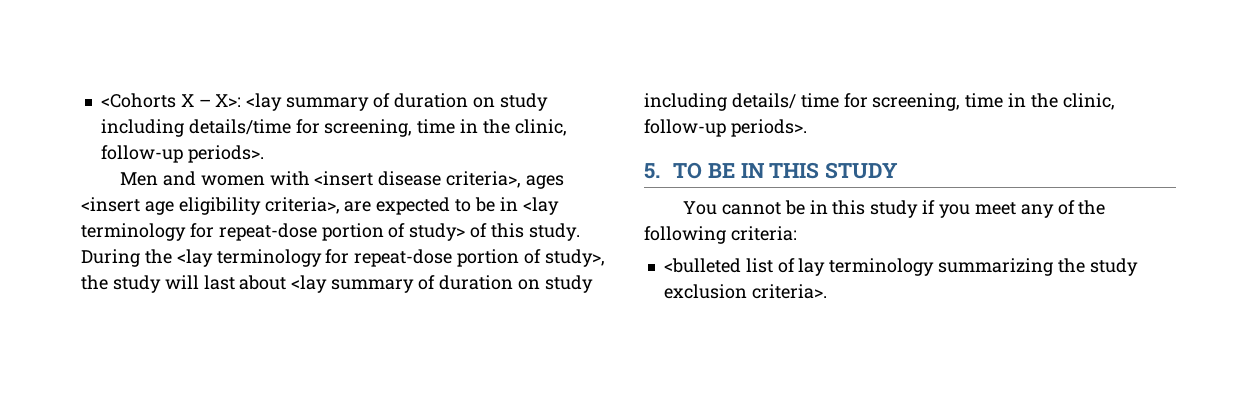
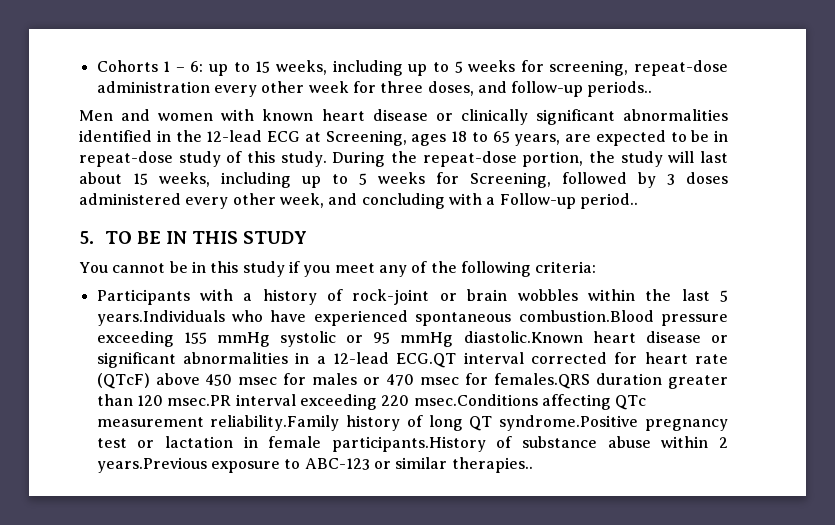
[100,93,548,111] [100,119,567,137] [100,145,264,163] [119,171,564,189] [81,197,340,215] <Cohorts X – X>: <lay summary of duration on study including details/time for screening, time in the clinic, follow-up periods>. // Men and women with <insert disease criteria>, ages <insert age eligibility criteria>, -> [96,60,728,76] [96,81,653,97] [79,109,729,125] [79,130,561,146] Cohorts 1 – 6: up to 15 weeks, including up to 5 weeks for screening, repeat-dose administration every other week for three doses, and follow-up periods.. // Men and women with known heart disease or clinically significant abnormalities identified in the 12-lead ECG at Screening, ages 18 to 65 years,
[522,197,559,215] [81,223,466,241] <lay terminology for repeat-dose portion of study> -> [79,151,221,167] repeat-dose study
[176,249,605,267] <lay terminology for repeat-dose portion of study>, -> [422,151,584,167] repeat-dose portion,
[291,275,593,293] [644,93,1115,111] [644,119,807,137] <lay summary of duration on study including details/ time for screening, time in the clinic, follow-up periods>. -> [133,172,728,188] [79,193,638,209] 15 weeks, including up to 5 weeks for Screening, followed by 3 doses administered every other week, and concluding with a Follow-up period..
[663,258,1138,276] [663,284,827,299] <bulleted list of lay terminology summarizing the study exclusion criteria>. -> [96,289,729,305] [96,310,728,326] [96,331,728,347] [96,352,729,368] [96,373,728,389] [96,394,647,410] [96,415,728,431] [96,436,728,452] [96,457,533,473] Participants with a history of rock-joint or brain wobbles within the last 5 years.Individuals who have experienced spontaneous combustion.Blood pressure exceeding 155 mmHg systolic or 95 mmHg diastolic.Known heart disease or significant abnormalities in a 12-lead ECG.QT interval corrected for heart rate (QTcF) above 450 msec for males or 470 msec for females.QRS duration greater than 120 msec.PR interval exceeding 220 msec.Conditions affecting QTc measurement reliability.Family history of long QT syndrome.Positive pregnancy test or lactation in female participants.History of substance abuse within 2 years.Previous exposure to ABC-123 or similar therapies..

